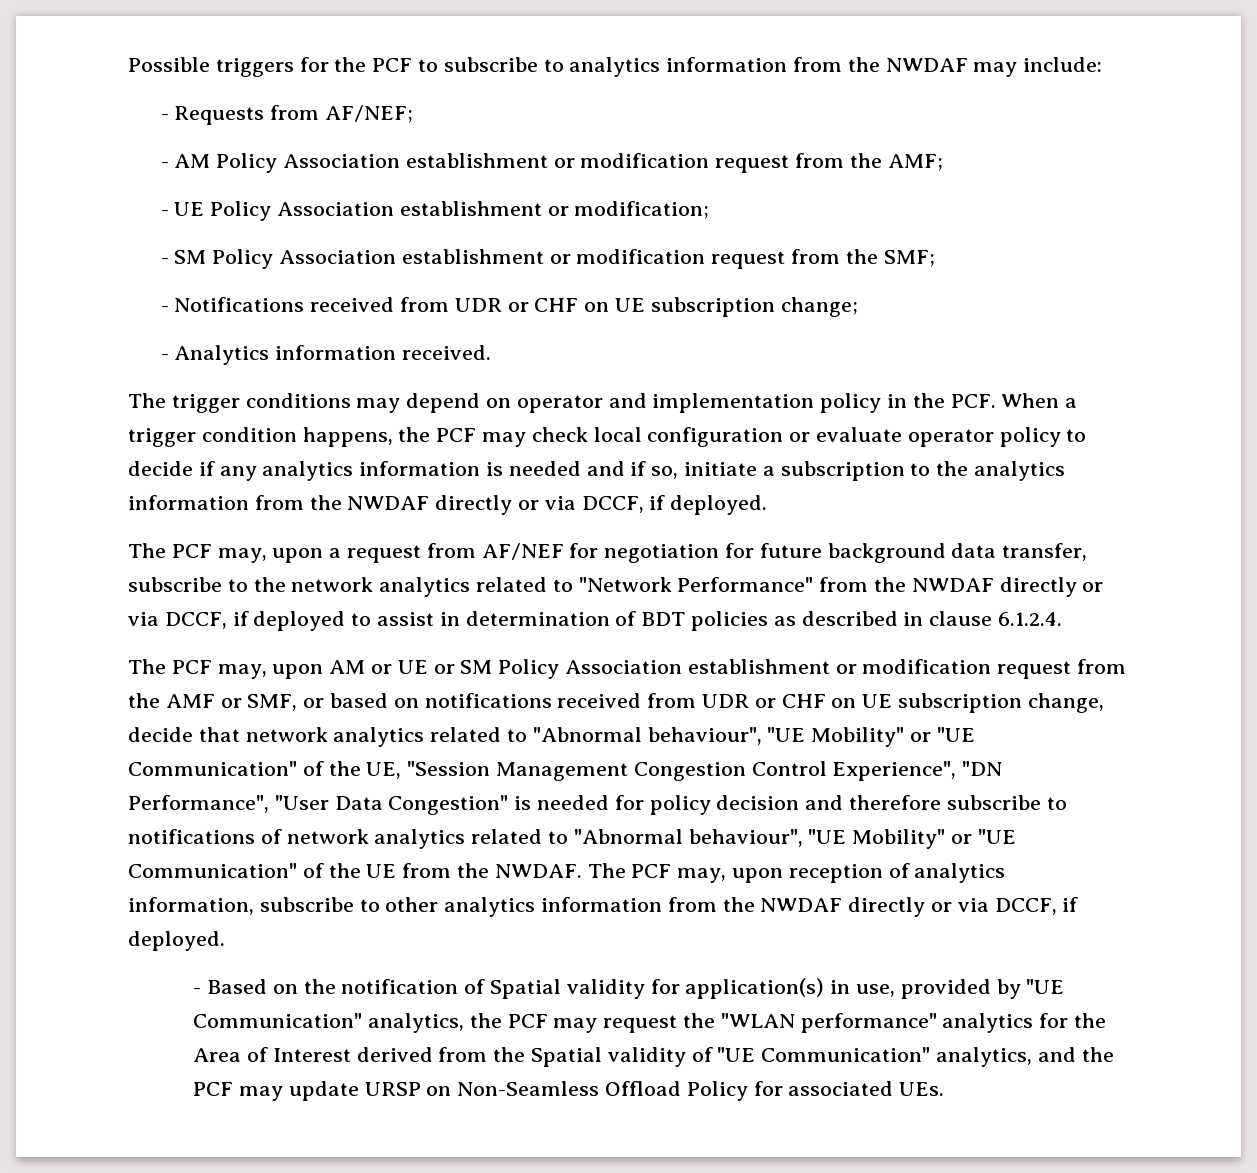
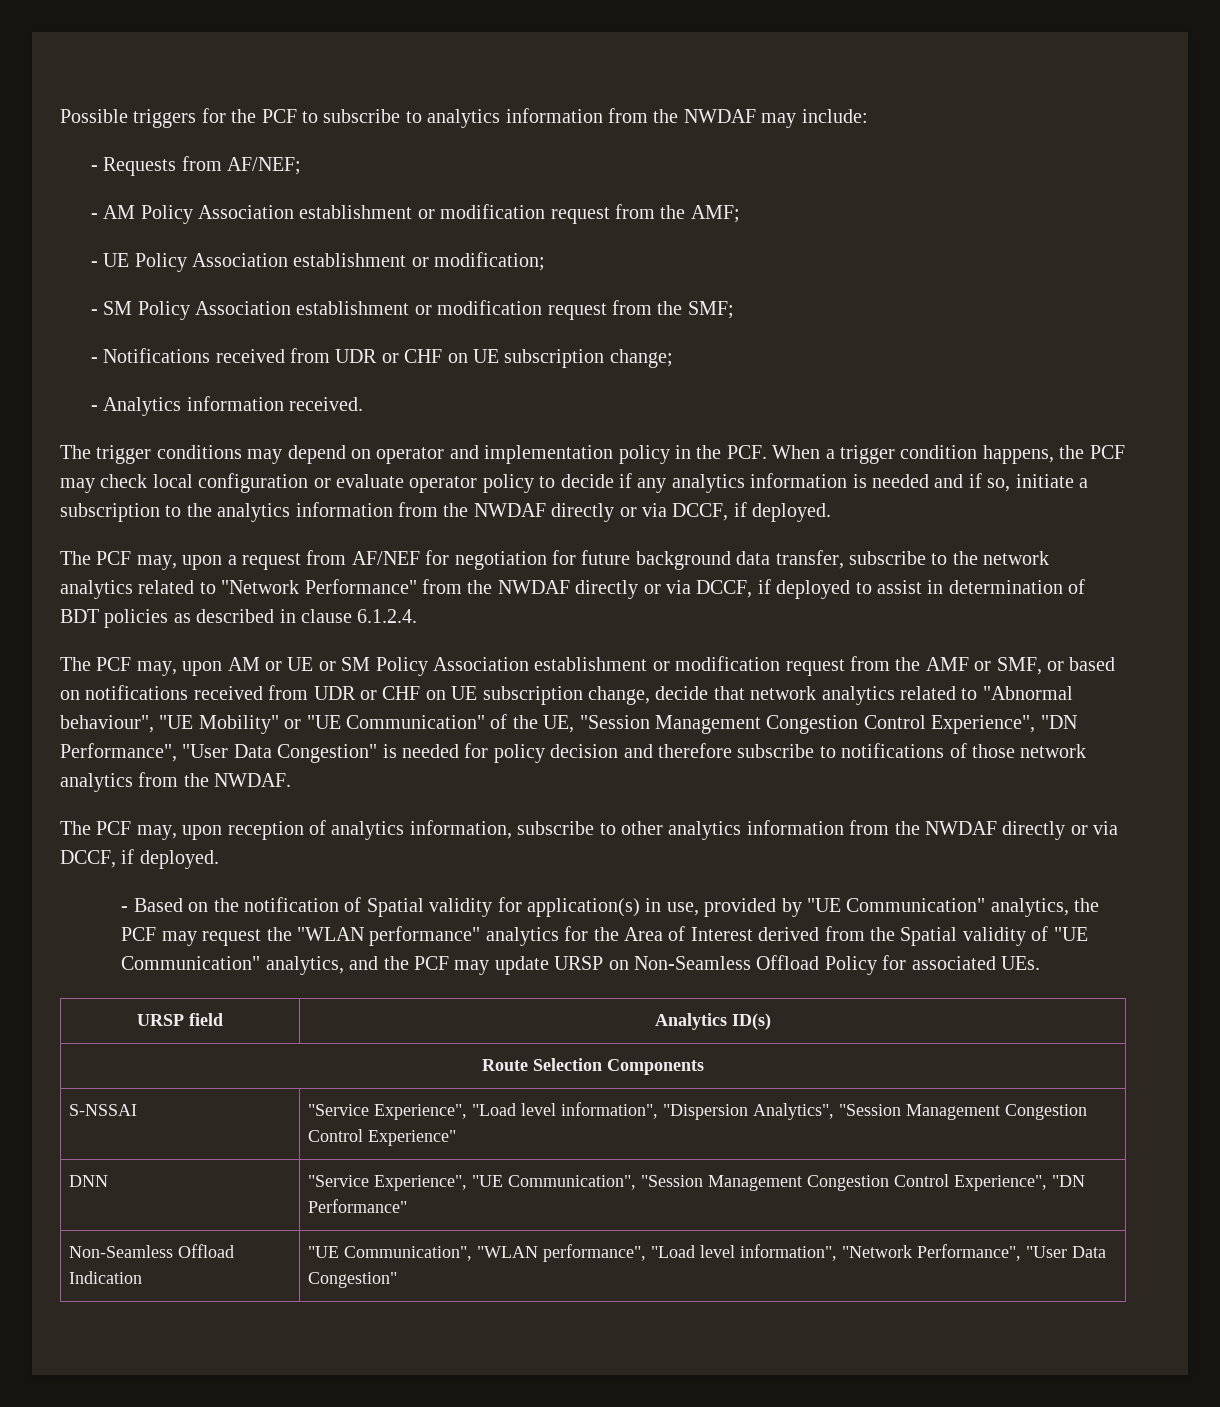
[286,829,1016,849] [128,863,397,878] network analytics related to "Abnormal behaviour", "UE Mobility" or "UE Communication" of the UE -> [971,744,1087,758] [60,773,133,792] those network analytics
(582, 871) none -> (292, 780) //
(945, 1089) none -> [137,1013,223,1026] [654,1013,771,1030] [482,1058,704,1075] [69,1104,138,1116] [308,1102,1088,1120] [308,1129,457,1146] [69,1175,109,1187] [308,1174,1086,1191] [308,1199,408,1213] [69,1244,235,1258] [69,1271,143,1284] [308,1244,1107,1262] [308,1272,398,1288] // URSP field | Analytics ID(s) // Route Selection Components // S-NSSAI | "Service Experience", "Load level information", "Dispersion Analytics", "Session Management Congestion Control Experience" // DNN | "Service Experience", "UE Communication", "Session Management Congestion Control Experience", "DN Performance" // Non-Seamless Offload Indication | "UE Communication", "WLAN performance", "Load level information", "Network Performance", "User Data Congestion"

